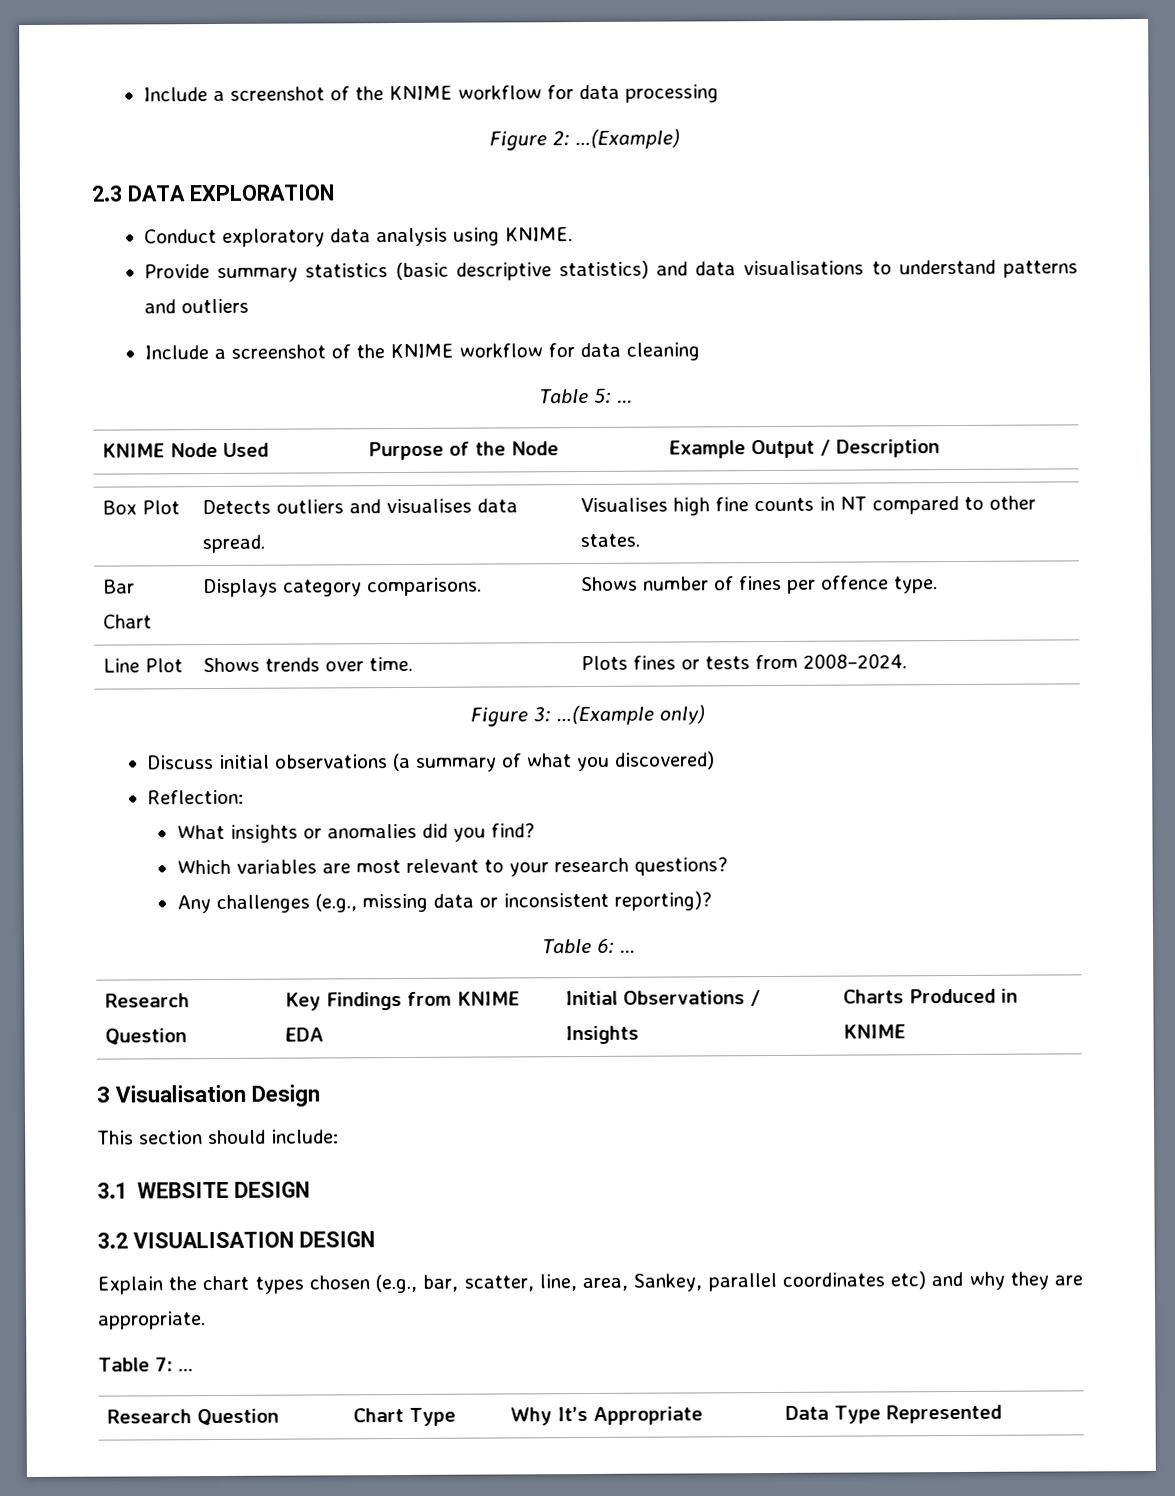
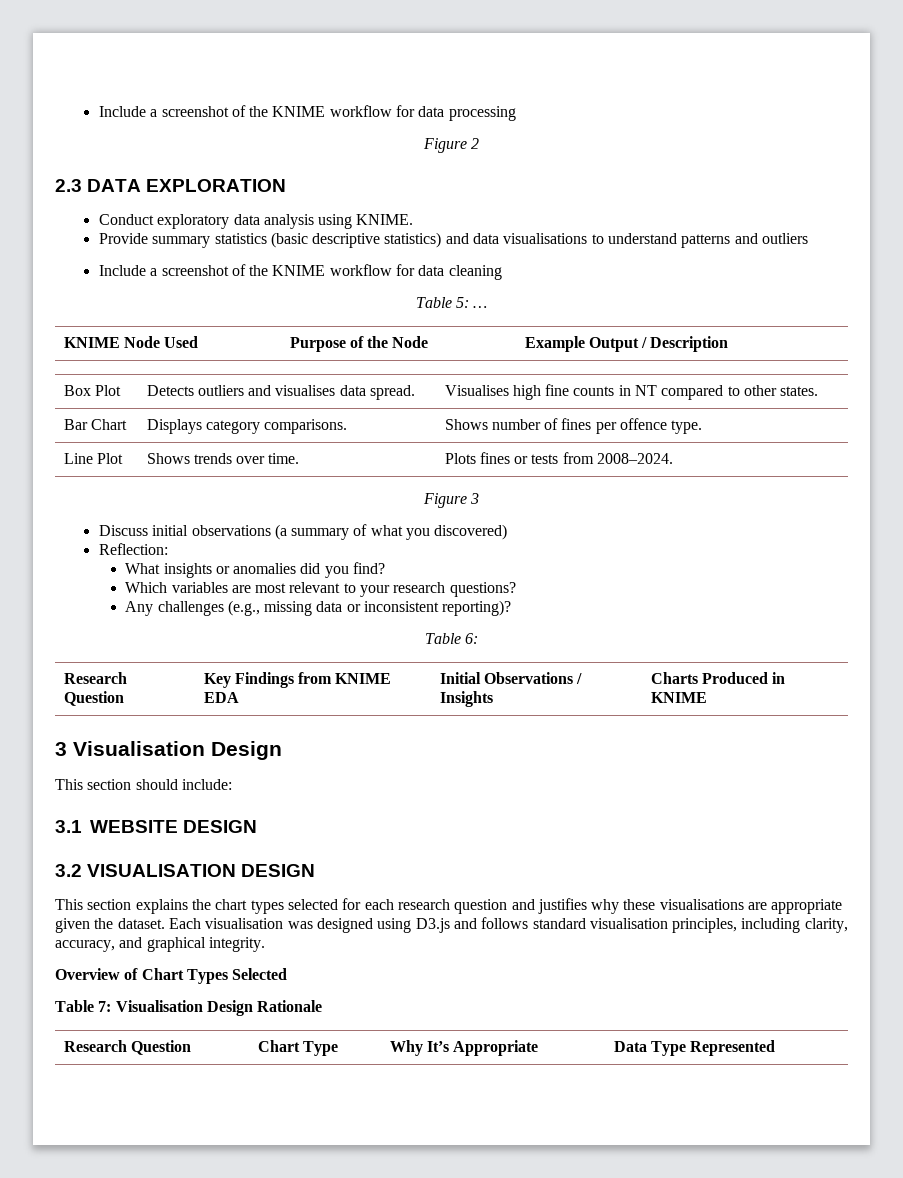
[551,128,680,150] 2: …(Example) -> [471,138,480,149] 2
[532,704,705,726] 3: …(Example only) -> [470,493,480,504] 3
[619,949,636,953] … -> (479, 638) none
[97,1271,1084,1295] [98,1311,206,1330] Explain the chart types chosen (e.g., bar, scatter, line, area, Sankey, parallel coordinates etc) and why they are appropriate. -> [55,898,843,914] [55,917,848,933] [55,937,265,952] [55,968,288,984] This section explains the chart types selected for each research question and justifies why these visualisations are appropriate given the dataset. Each visualisation was designed using D3.js and follows standard visualisation principles, including clarity, accuracy, and graphical integrity. // Overview of Chart Types Selected
[177,1368,194,1372] … -> [115,1000,323,1016] Visualisation Design Rationale

